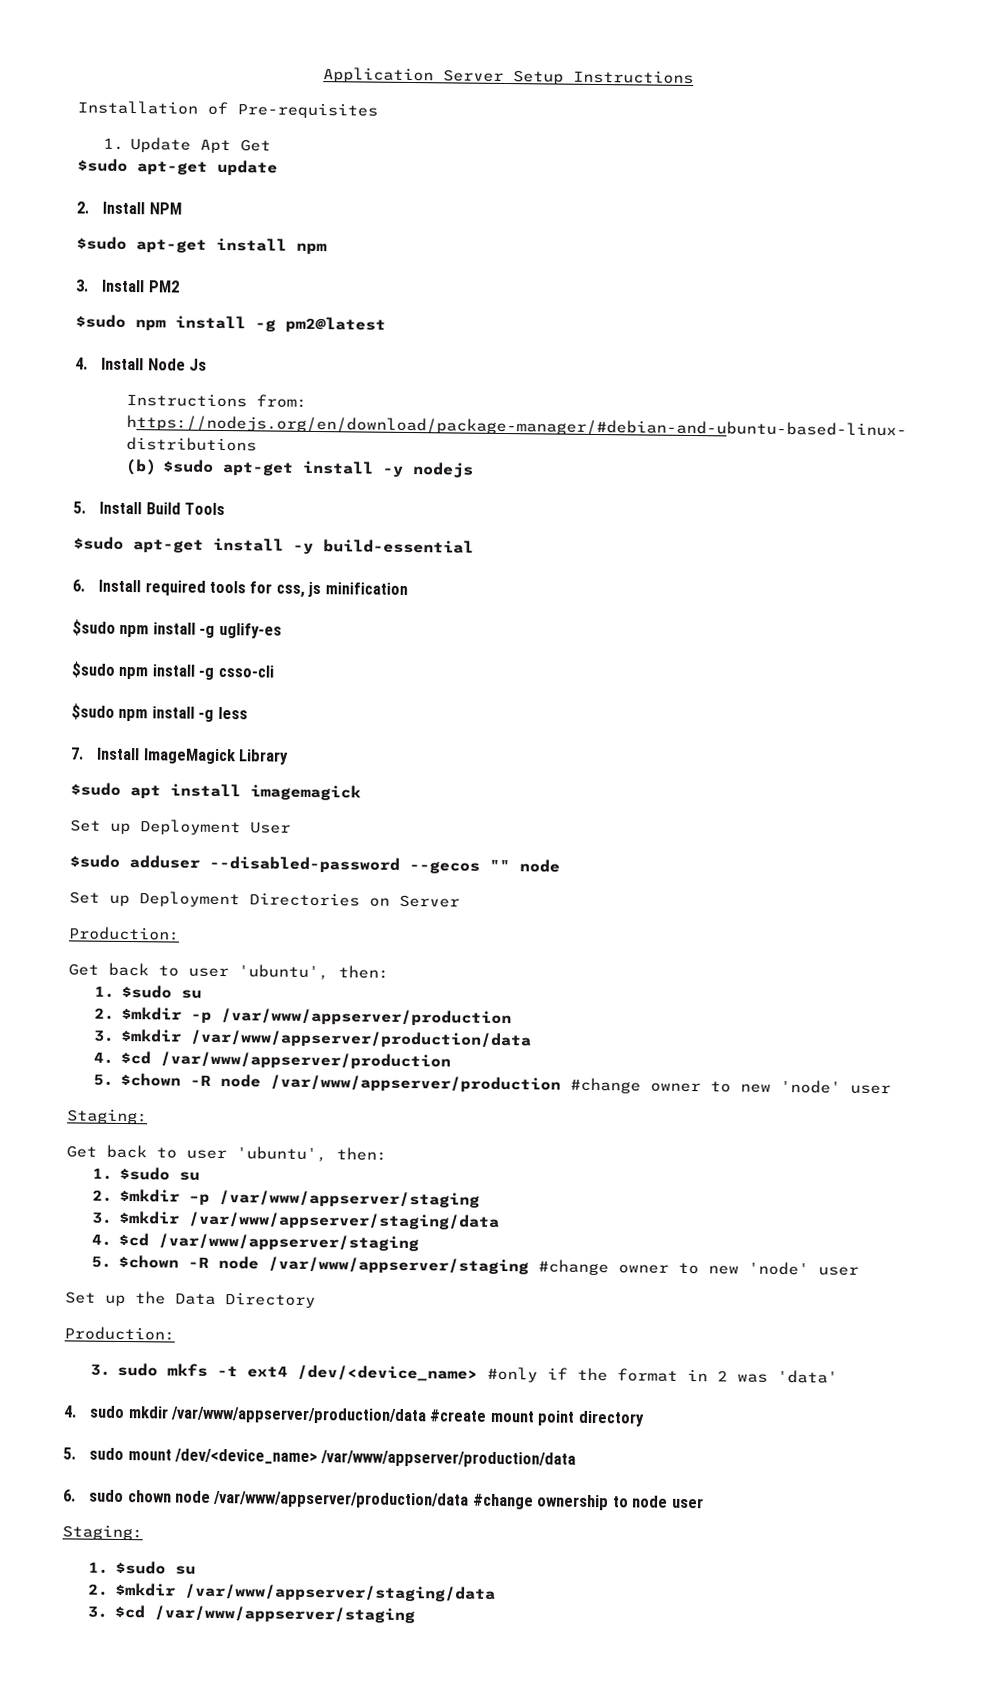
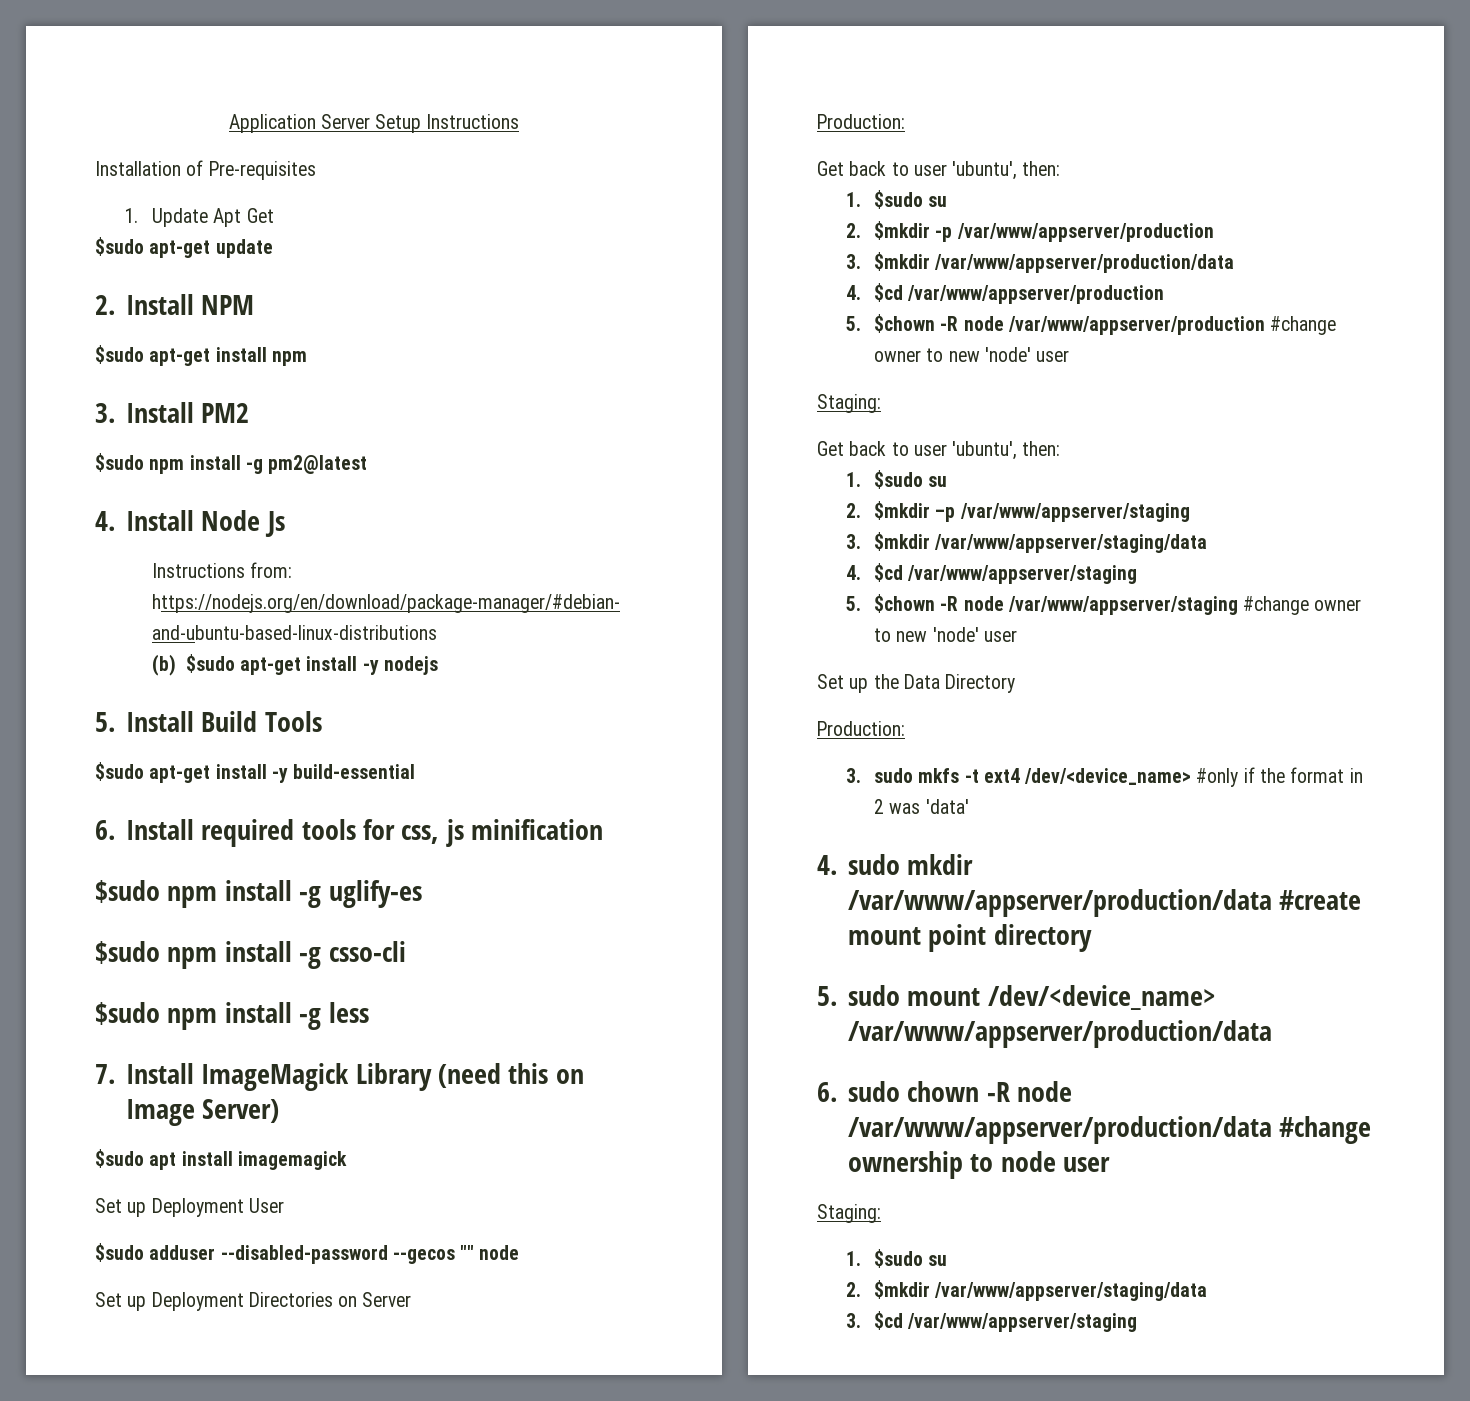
(290, 757) none -> [438,1063,584,1088] [125,1099,280,1126] (need this on Image Server)
(172, 1496) none -> [986,1082,1010,1102] -R

